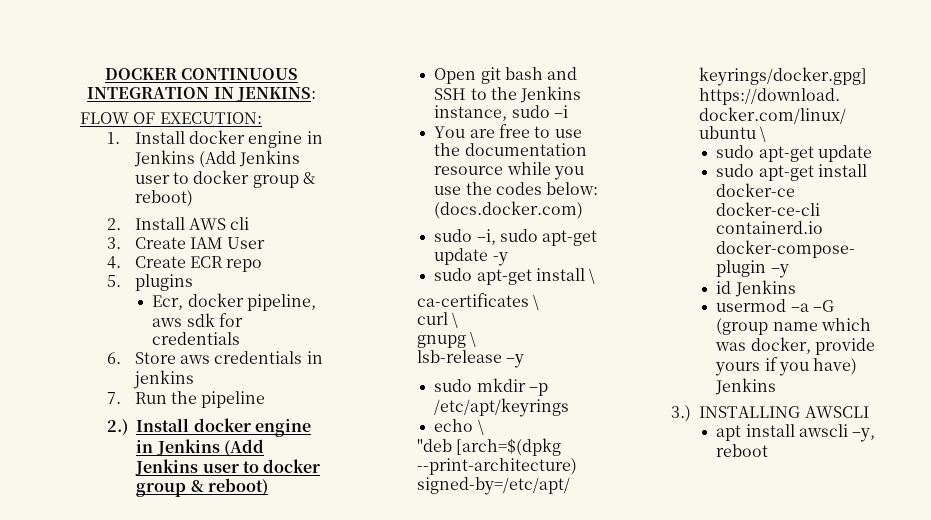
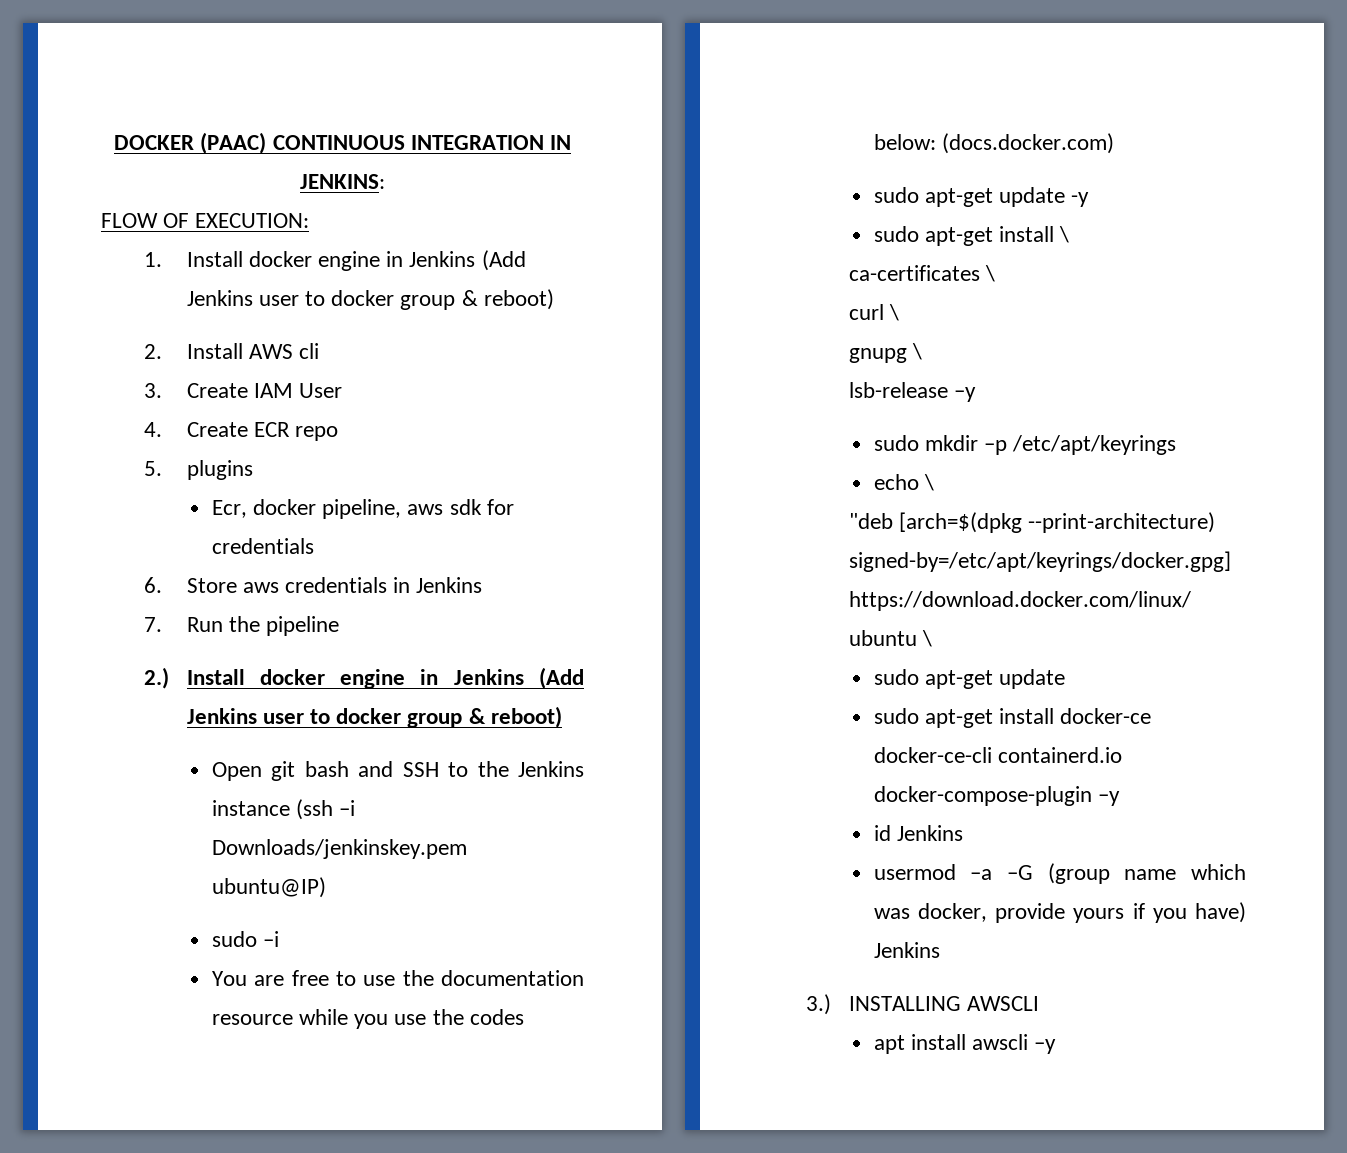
(177, 74) none -> [200,132,267,154] (PAAC)
[132,370,194,389] jenkins -> [416,577,483,593] Jenkins
[434,105,508,121] instance, -> [211,799,356,820] [211,839,467,859] [211,877,326,898] instance (ssh –i Downloads/jenkinskey.pem ubuntu@IP) //
[476,229,538,245] –i, sudo -> (919, 195) none
[852,428,876,442] [716,444,769,457] –y, reboot -> [1034,1039,1057,1054] –y

